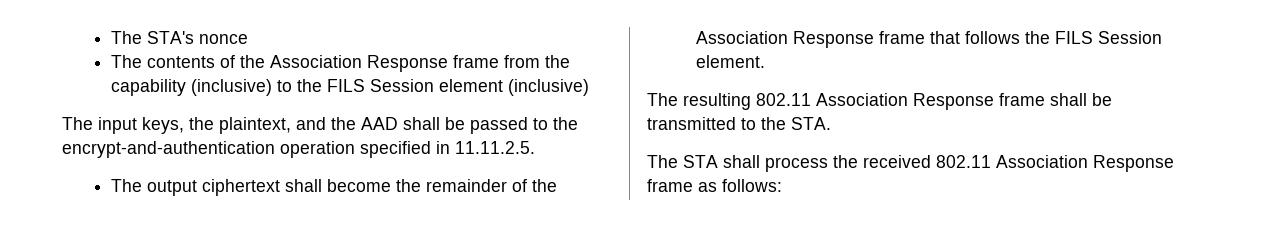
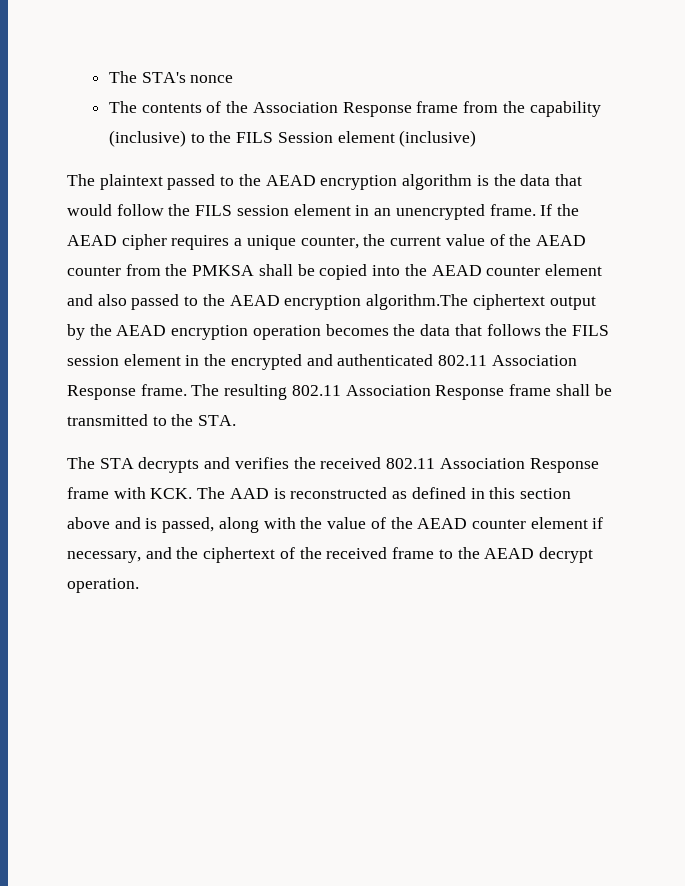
[98,117,578,134] [62,141,535,158] [110,179,557,196] [695,31,1162,48] [695,55,765,68] input keys, the plaintext, and the AAD shall be passed to the encrypt-and-authentication operation specified in 11.11.2.5. // The output ciphertext shall become the remainder of the Association Response frame that follows the FILS Session element. // -> [99,174,582,190] [67,204,579,220] [67,234,586,250] [67,264,602,280] [67,294,596,310] [67,324,609,340] [67,354,577,370] [67,384,187,400] plaintext passed to the AEAD encryption algorithm is the data that would follow the FILS session element in an unencrypted frame. If the AEAD cipher requires a unique counter, the current value of the AEAD counter from the PMKSA shall be copied into the AEAD counter element and also passed to the AEAD encryption algorithm.The ciphertext output by the AEAD encryption operation becomes the data that follows the FILS session element in the encrypted and authenticated 802.11 Association Response frame.
[723,155,828,172] shall process -> [138,457,289,473] decrypts and verifies
[698,179,782,192] as follows: -> [113,487,571,499] [67,517,604,533] [67,547,593,563] [67,578,139,593] with KCK. The AAD is reconstructed as defined in this section above and is passed, along with the value of the AEAD counter element if necessary, and the ciphertext of the received frame to the AEAD decrypt operation.

